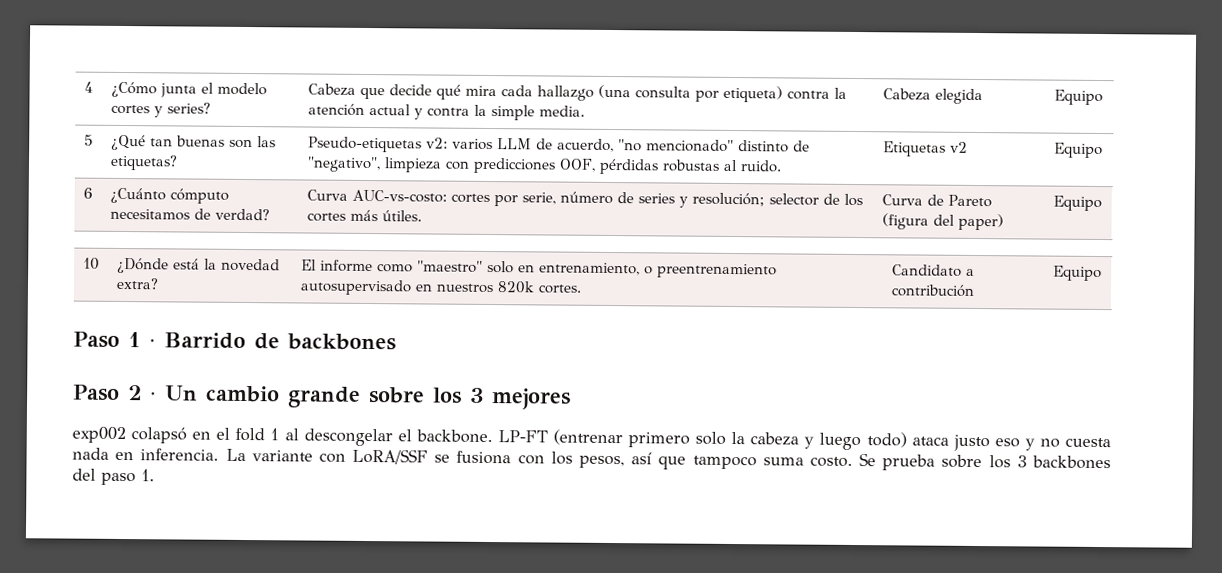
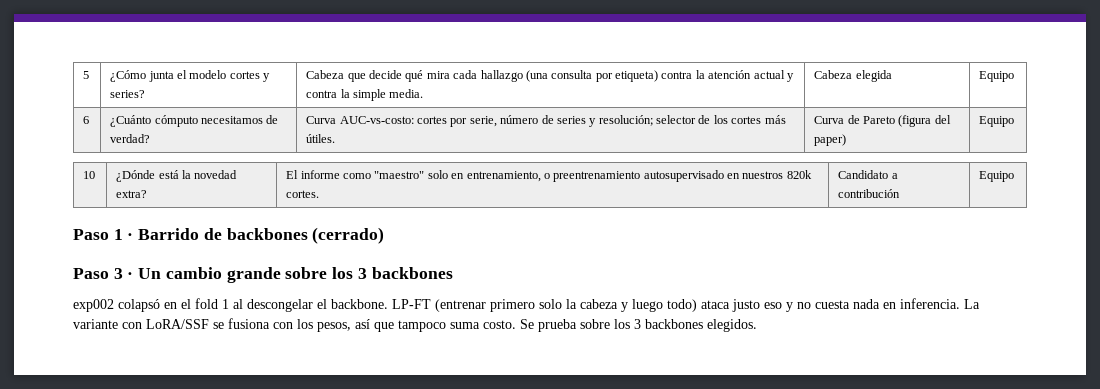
[83,81,93,93] 4 -> [83,71,90,79] 5
[83,134,94,146] [110,134,276,151] [109,154,178,171] [307,136,810,153] [306,156,782,175] [882,141,968,157] [1053,142,1103,159] // 5 | ¿Qué tan buenas son las etiquetas? | Pseudo-etiquetas v2: varios LLM de acuerdo, "no mencionado" distinto de "negativo", limpieza con predicciones OOF, pérdidas robustas al ruido. | Etiquetas v2 | Equipo -> (1015, 76) none
[73,384,142,401] // Paso 2 -> [312,227,385,244] [73,268,123,279] (cerrado) // Paso 3
[490,388,571,410] mejores -> [371,267,453,279] backbones
[72,468,155,486] del paso 1. -> [707,319,757,332] elegidos.

